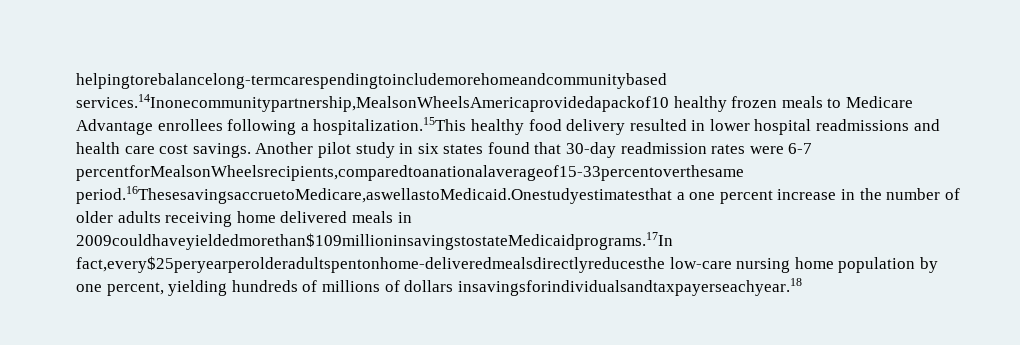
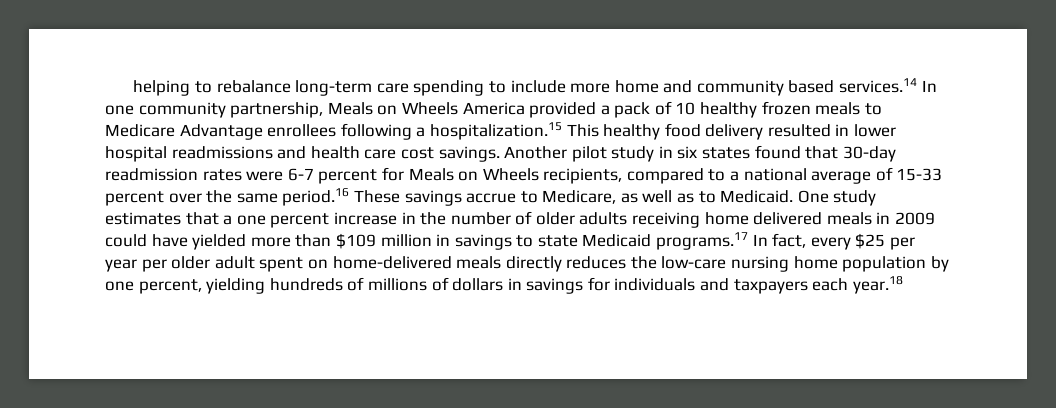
[76,73,667,89] [76,94,669,112] helpingtorebalancelong-termcarespendingtoincludemorehomeandcommunitybased services.14Inonecommunitypartnership,MealsonWheelsAmericaprovidedapackof10 -> [133,78,937,96] [105,101,696,118] helping to rebalance long-term care spending to include more home and community based services.14 In one community partnership, Meals on Wheels America provided a pack of 10
[313,117,467,135] hospitalization.15This -> [429,122,599,140] hospitalization.15 This
[76,165,744,181] [76,186,672,204] percentforMealsonWheelsrecipients,comparedtoanationalaverageof15-33percentoverthesame period.16ThesesavingsaccruetoMedicare,aswellastoMedicaid.Onestudyestimatesthat -> [318,167,943,184] [105,188,877,206] [105,212,219,225] percent for Meals on Wheels recipients, compared to a national average of 15-33 percent over the same period.16 These savings accrue to Medicare, as well as to Medicaid. One study estimates that
[76,232,673,250] [76,256,665,273] 2009couldhaveyieldedmorethan$109millioninsavingstostateMedicaidprograms.17In fact,every$25peryearperolderadultspentonhome-deliveredmealsdirectlyreducesthe -> [895,212,936,225] [105,232,916,250] [105,256,657,272] 2009 could have yielded more than $109 million in savings to state Medicaid programs.17 In fact, every $25 per year per older adult spent on home-delivered meals directly reduces the
[457,278,802,296] insavingsforindividualsandtaxpayerseachyear.18 -> [507,276,903,294] in savings for individuals and taxpayers each year.18

